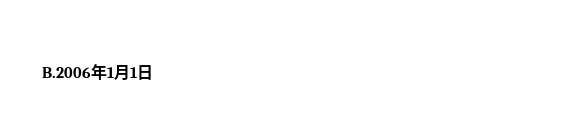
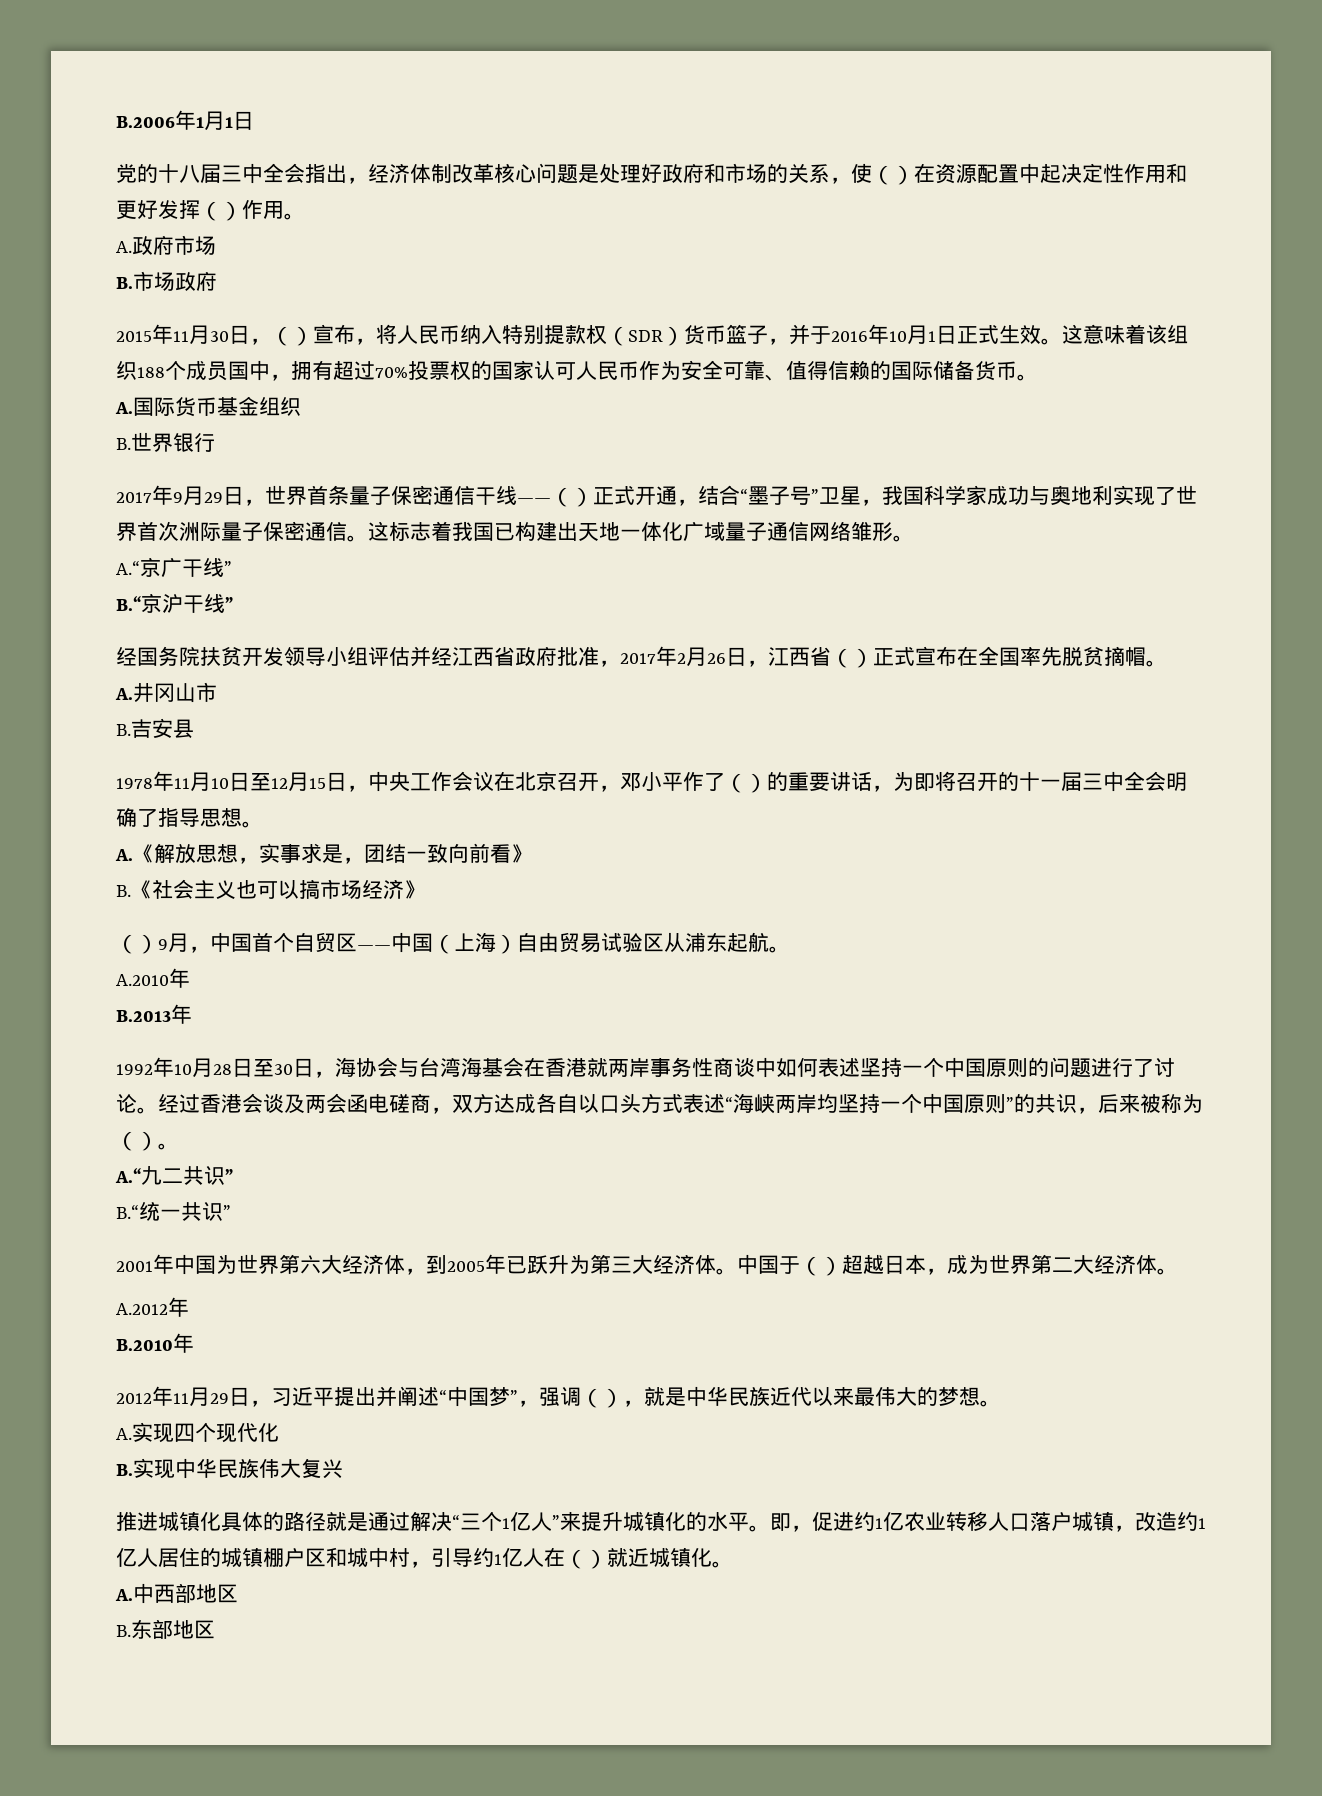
(153, 72) none -> [116,163,1187,185] [116,200,305,221] [116,235,216,255] [116,271,217,291] [116,324,1188,346] [116,360,1038,381] [115,396,301,417] [116,432,215,452] [116,485,1197,507] [116,521,914,542] [116,557,232,577] [116,593,233,613] [116,646,1167,668] [115,682,217,703] [116,718,194,739] [116,771,1187,793] [116,808,263,828] [115,843,532,864] [116,879,425,900] [116,932,790,954] [116,968,190,988] [116,1004,192,1024] [116,1057,1175,1078] [116,1093,1203,1114] [116,1131,179,1151] [115,1166,233,1185] [116,1202,231,1221] [116,1254,1178,1276] [116,1297,189,1317] [116,1333,194,1353] [116,1386,1001,1408] [116,1422,279,1443] [116,1458,343,1479] [116,1511,1206,1532] [116,1547,733,1569] [115,1583,238,1604] [116,1619,215,1639] // 党的十八届三中全会指出，经济体制改革核心问题是处理好政府和市场的关系，使（）在资源配置中起决定性作用和更好发挥（）作用。 // A.政府市场 // B.市场政府 // 2015年11月30日，（）宣布，将人民币纳入特别提款权（SDR）货币篮子，并于2016年10月1日正式生效。这意味着该组织188个成员国中，拥有超过70%投票权的国家认可人民币作为安全可靠、值得信赖的国际储备货币。 // A.国际货币基金组织 // B.世界银行 // 2017年9月29日，世界首条量子保密通信干线——（）正式开通，结合“墨子号”卫星，我国科学家成功与奥地利实现了世界首次洲际量子保密通信。这标志着我国已构建出天地一体化广域量子通信网络雏形。 // A.“京广干线” // B.“京沪干线” // 经国务院扶贫开发领导小组评估并经江西省政府批准，2017年2月26日，江西省（）正式宣布在全国率先脱贫摘帽。 // A.井冈山市 // B.吉安县 // 1978年11月10日至12月15日，中央工作会议在北京召开，邓小平作了（）的重要讲话，为即将召开的十一届三中全会明确了指导思想。 // A.《解放思想，实事求是，团结一致向前看》 // B.《社会主义也可以搞市场经济》 // （）9月，中国首个自贸区——中国（上海）自由贸易试验区从浦东起航。 // A.2010年 // B.2013年 // 1992年10月28日至30日，海协会与台湾海基会在香港就两岸事务性商谈中如何表述坚持一个中国原则的问题进行了讨论。经过香港会谈及两会函电磋商，双方达成各自以口头方式表述“海峡两岸均坚持一个中国原则”的共识，后来被称为（）。 // A.“九二共识” // B.“统一共识” // 2001年中国为世界第六大经济体，到2005年已跃升为第三大经济体。中国于（）超越日本，成为世界第二大经济体。 // A.2012年 // B.2010年 // 2012年11月29日，习近平提出并阐述“中国梦”，强调（），就是中华民族近代以来最伟大的梦想。 // A.实现四个现代化 // B.实现中华民族伟大复兴 // 推进城镇化具体的路径就是通过解决“三个1亿人”来提升城镇化的水平。即，促进约1亿农业转移人口落户城镇，改造约1亿人居住的城镇棚户区和城中村，引导约1亿人在（）就近城镇化。 // A.中西部地区 // B.东部地区

